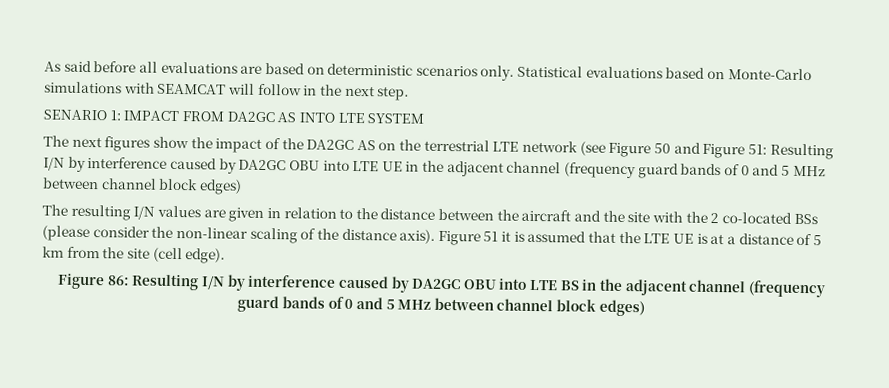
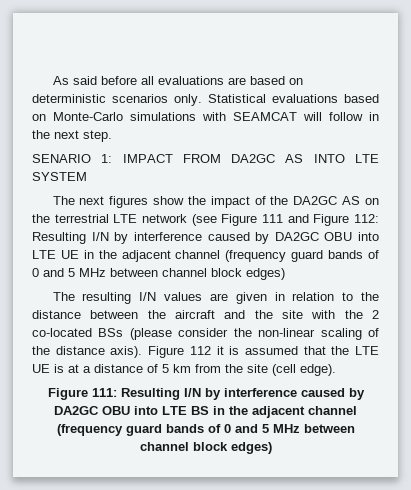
[653,143,671,154] 50 -> [262,214,283,223] 111
[747,144,767,155] 51: -> [354,214,379,223] 112:
[483,231,499,242] 51 -> [189,346,211,355] 112
[106,275,130,286] 86: -> [91,388,117,397] 111:

